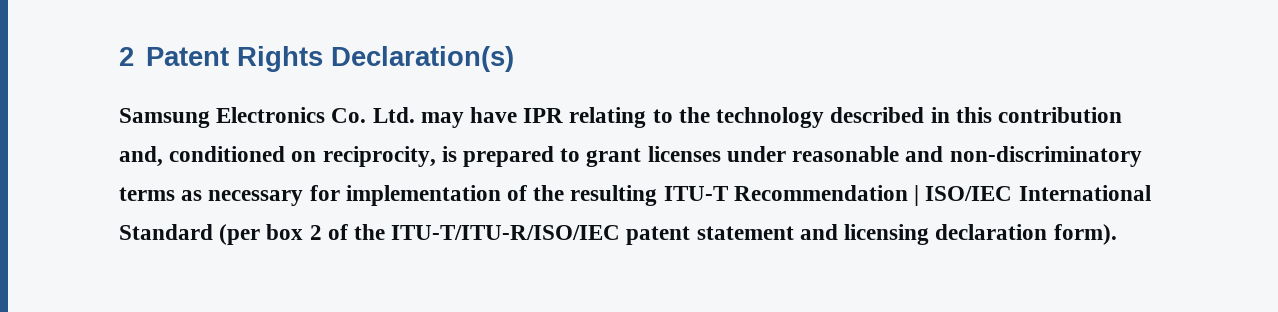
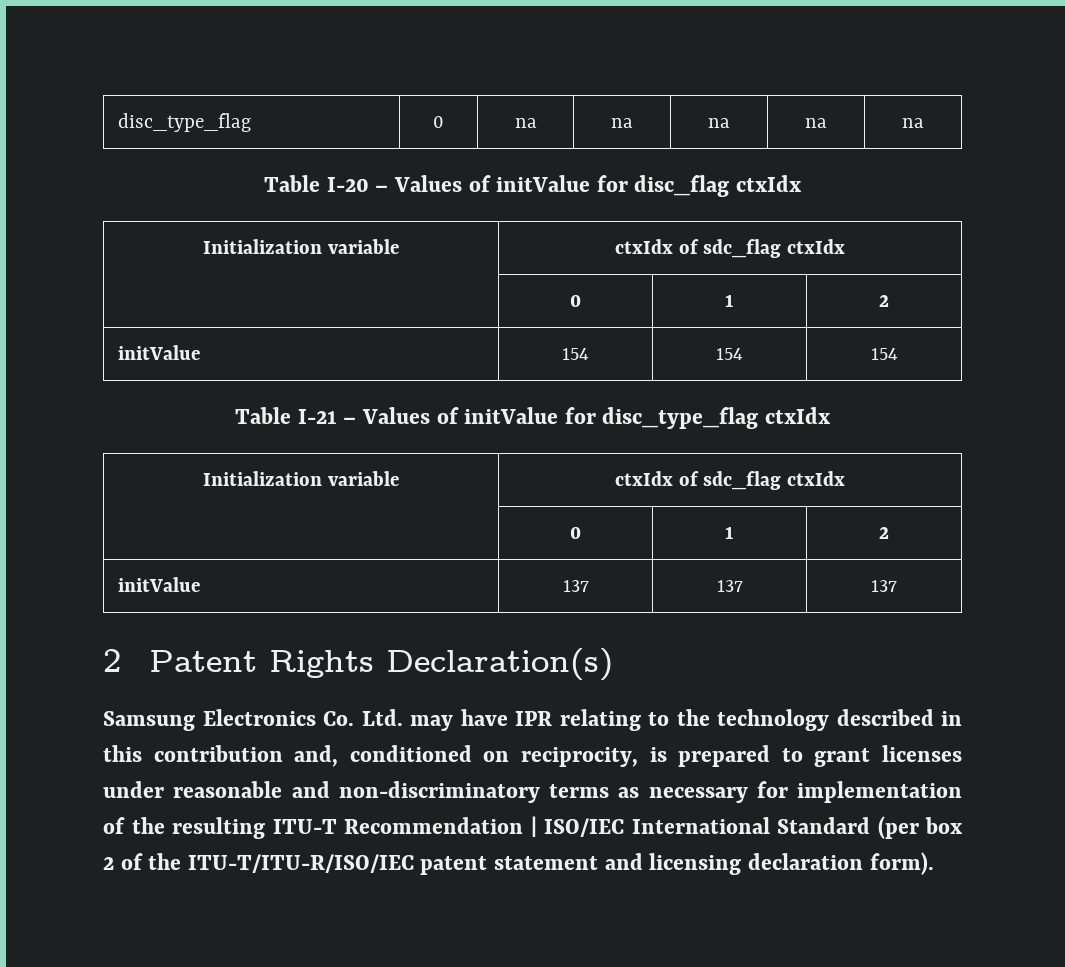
(119, 56) none -> [118,113,252,132] [433,116,444,128] [514,118,537,128] [611,118,633,128] [708,118,730,128] [805,118,827,128] [902,118,924,128] [264,175,801,197] [203,239,399,254] [614,239,846,258] [570,294,581,307] [725,294,734,307] [879,295,889,307] [118,345,201,360] [562,348,589,360] [716,348,743,360] [870,348,898,360] [235,407,830,429] [203,471,399,486] [614,471,846,490] [570,526,581,539] [725,526,734,539] [879,527,889,539] [118,577,201,592] [562,580,589,592] [716,580,743,592] [871,580,897,592] disc_type_flag | 0 | na | na | na | na | na // Table I-20 – Values of initValue for disc_flag ctxIdx // Initialization variable | ctxIdx of sdc_flag ctxIdx // | 0 | 1 | 2 // initValue | 154 | 154 | 154 // Table I-21 – Values of initValue for disc_type_flag ctxIdx // Initialization variable | ctxIdx of sdc_flag ctxIdx // | 0 | 1 | 2 // initValue | 137 | 137 | 137 //

